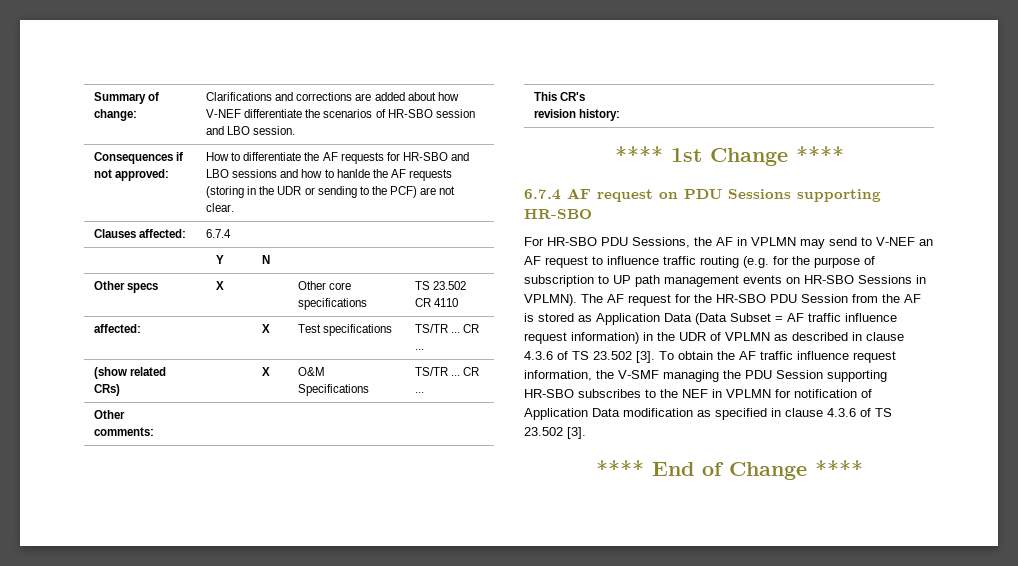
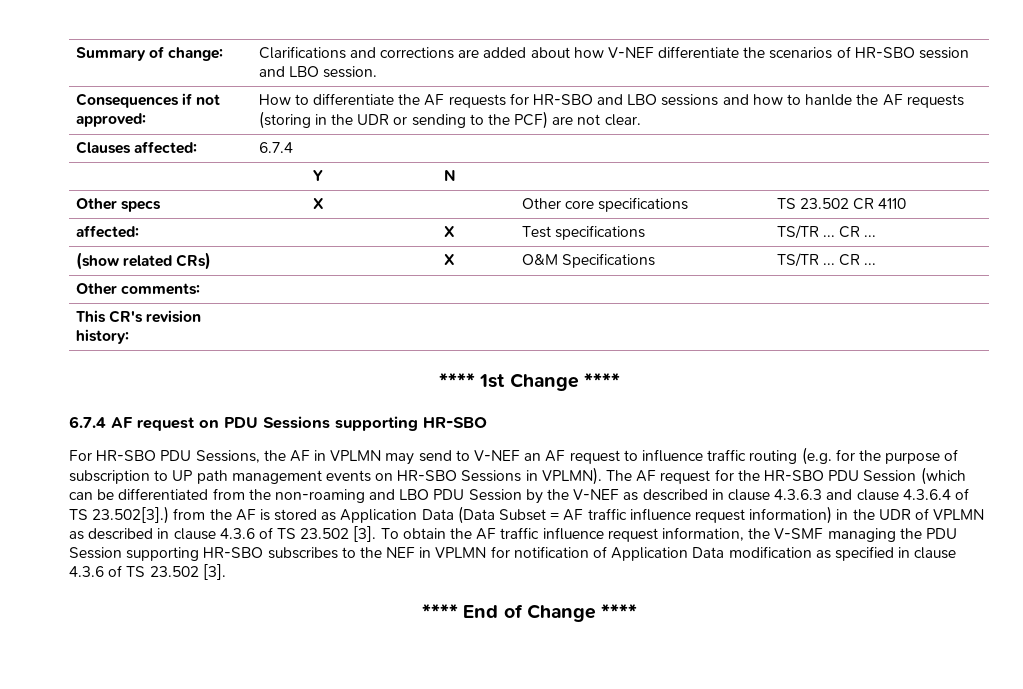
(848, 298) none -> [920,467,966,485] [69,488,969,504] [69,506,170,524] (which can be differentiated from the non-roaming and LBO PDU Session by the V-NEF as described in clause 4.3.6.3 and clause 4.3.6.4 of TS 23.502[3].)

